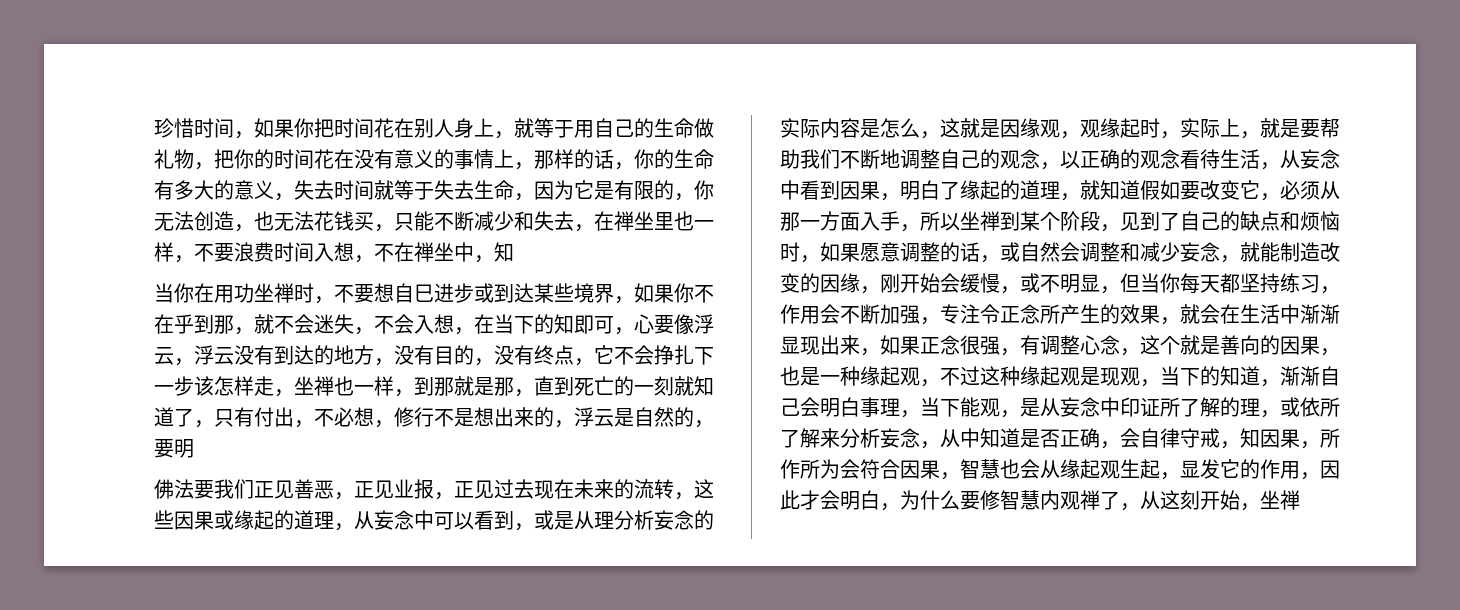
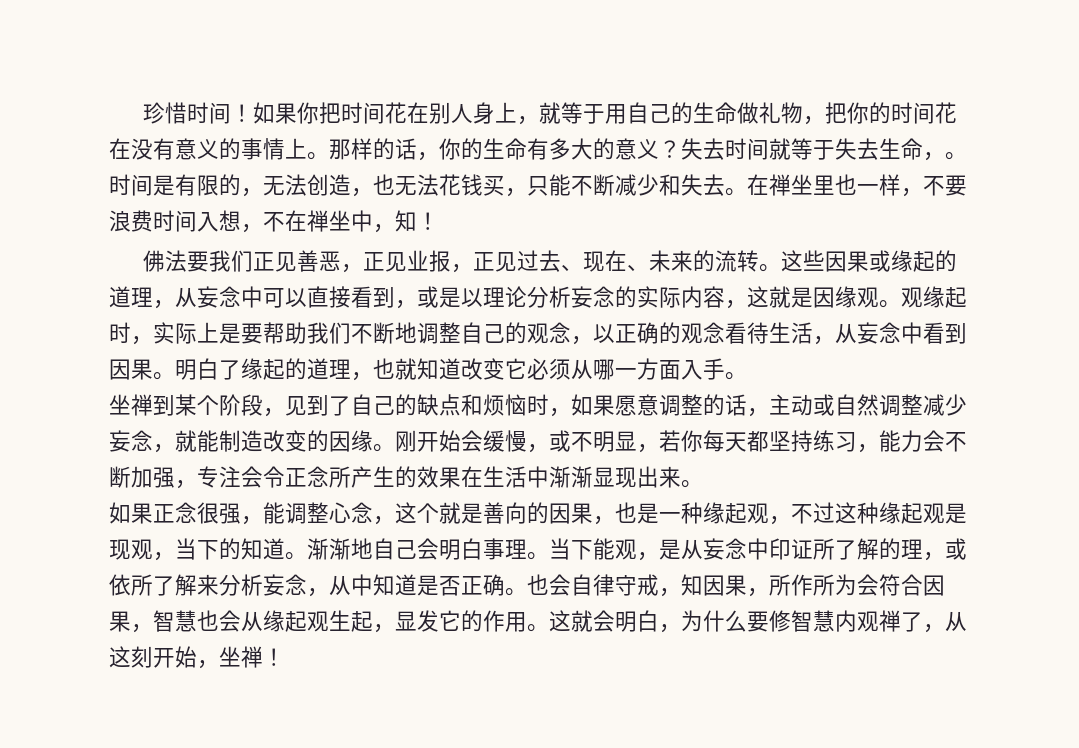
[234,131,254,139] ， -> [230,104,253,122] ！
[514,162,534,170] ， -> [307,152,329,160] 。
[274,193,294,201] ， -> [659,140,681,158] ？
[534,180,594,200] 因为它 -> [945,152,967,160] [109,174,153,196] 。时间
[694,180,714,200] 你 -> (263, 192) none
[574,224,594,232] ， -> [725,188,747,196] 。
[154,283,714,304] [154,314,714,335] [154,345,714,366] [154,376,714,397] [154,407,714,428] [154,439,194,458] // 当你在用功坐禅时，不要想自巳进步或到达某些境界，如果你不在乎到那，就不会迷失，不会入想，在当下的知即可，心要像浮云，浮云没有到达的地方，没有目的，没有终点，它不会挣扎下一步该怎样走，坐禅也一样，到那就是那，直到死亡的一刻就知道了，只有付出，不必想，修行不是想出来的，浮云是自然的，要明 -> [417,212,439,230] ！
[534,479,574,499] 现在 -> [560,250,649,272] 、现在、
[674,492,694,500] ， -> [758,264,781,272] 。
(474, 521) none -> [307,286,351,308] 直接
[574,511,614,529] 从理 -> [461,286,527,308] 以理论
[860,118,920,138] 是怎么 -> (725, 297) none
[1060,131,1080,139] ， -> [879,300,901,308] 。
[1240,118,1280,139] ，就 -> (219, 332) none
[880,193,900,201] ， -> [153,372,175,380] 。
[1080,180,1340,201] [780,212,800,231] 就知道假如要改变它，必须从那 -> [373,358,615,380] 也就知道改变它必须从哪
[900,211,960,232] ，所以 -> [725,372,747,380] 。 //
[1000,242,1140,262] 或自然会调整和 -> [769,394,923,416] 主动或自然调整
[860,286,880,294] ， -> [373,444,395,452] 。
[1120,273,1160,293] 但当 -> [659,430,681,452] 若
[780,304,820,324] 作用 -> [879,430,923,452] 能力
(980, 314) none -> [241,466,263,488] 会
[1160,304,1220,325] ，就会 -> (461, 477) none
[860,348,880,356] ， -> [681,480,703,488] 。 //
[1020,335,1040,355] 有 -> [263,502,285,524] 能
[1260,366,1320,387] ，渐渐 -> [285,538,373,560] 。渐渐地
[900,410,920,418] ， -> [527,552,549,560] 。
[1100,441,1120,449] ， -> [505,574,549,596] 。也
[1300,460,1340,480] [780,490,820,510] ，因此才 -> [527,610,593,632] 。这就
(1300, 500) none -> [263,648,285,666] ！

